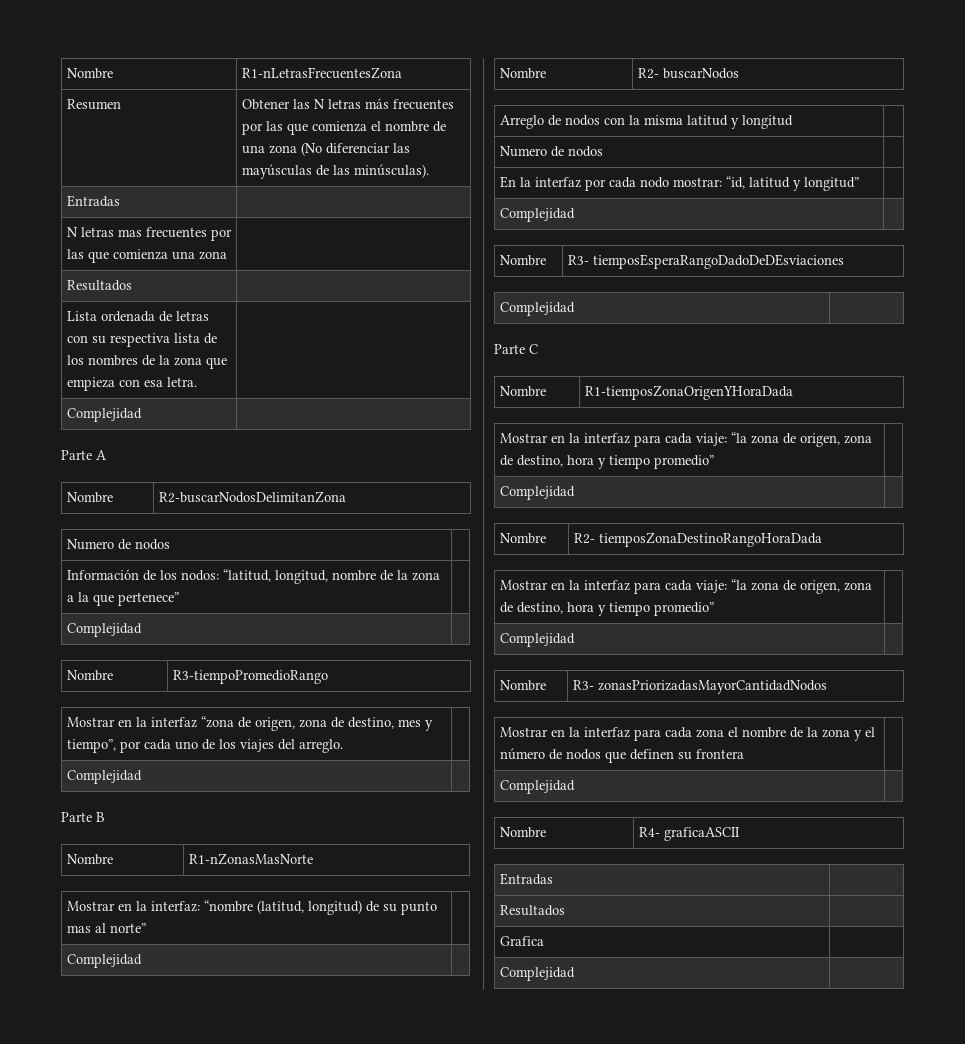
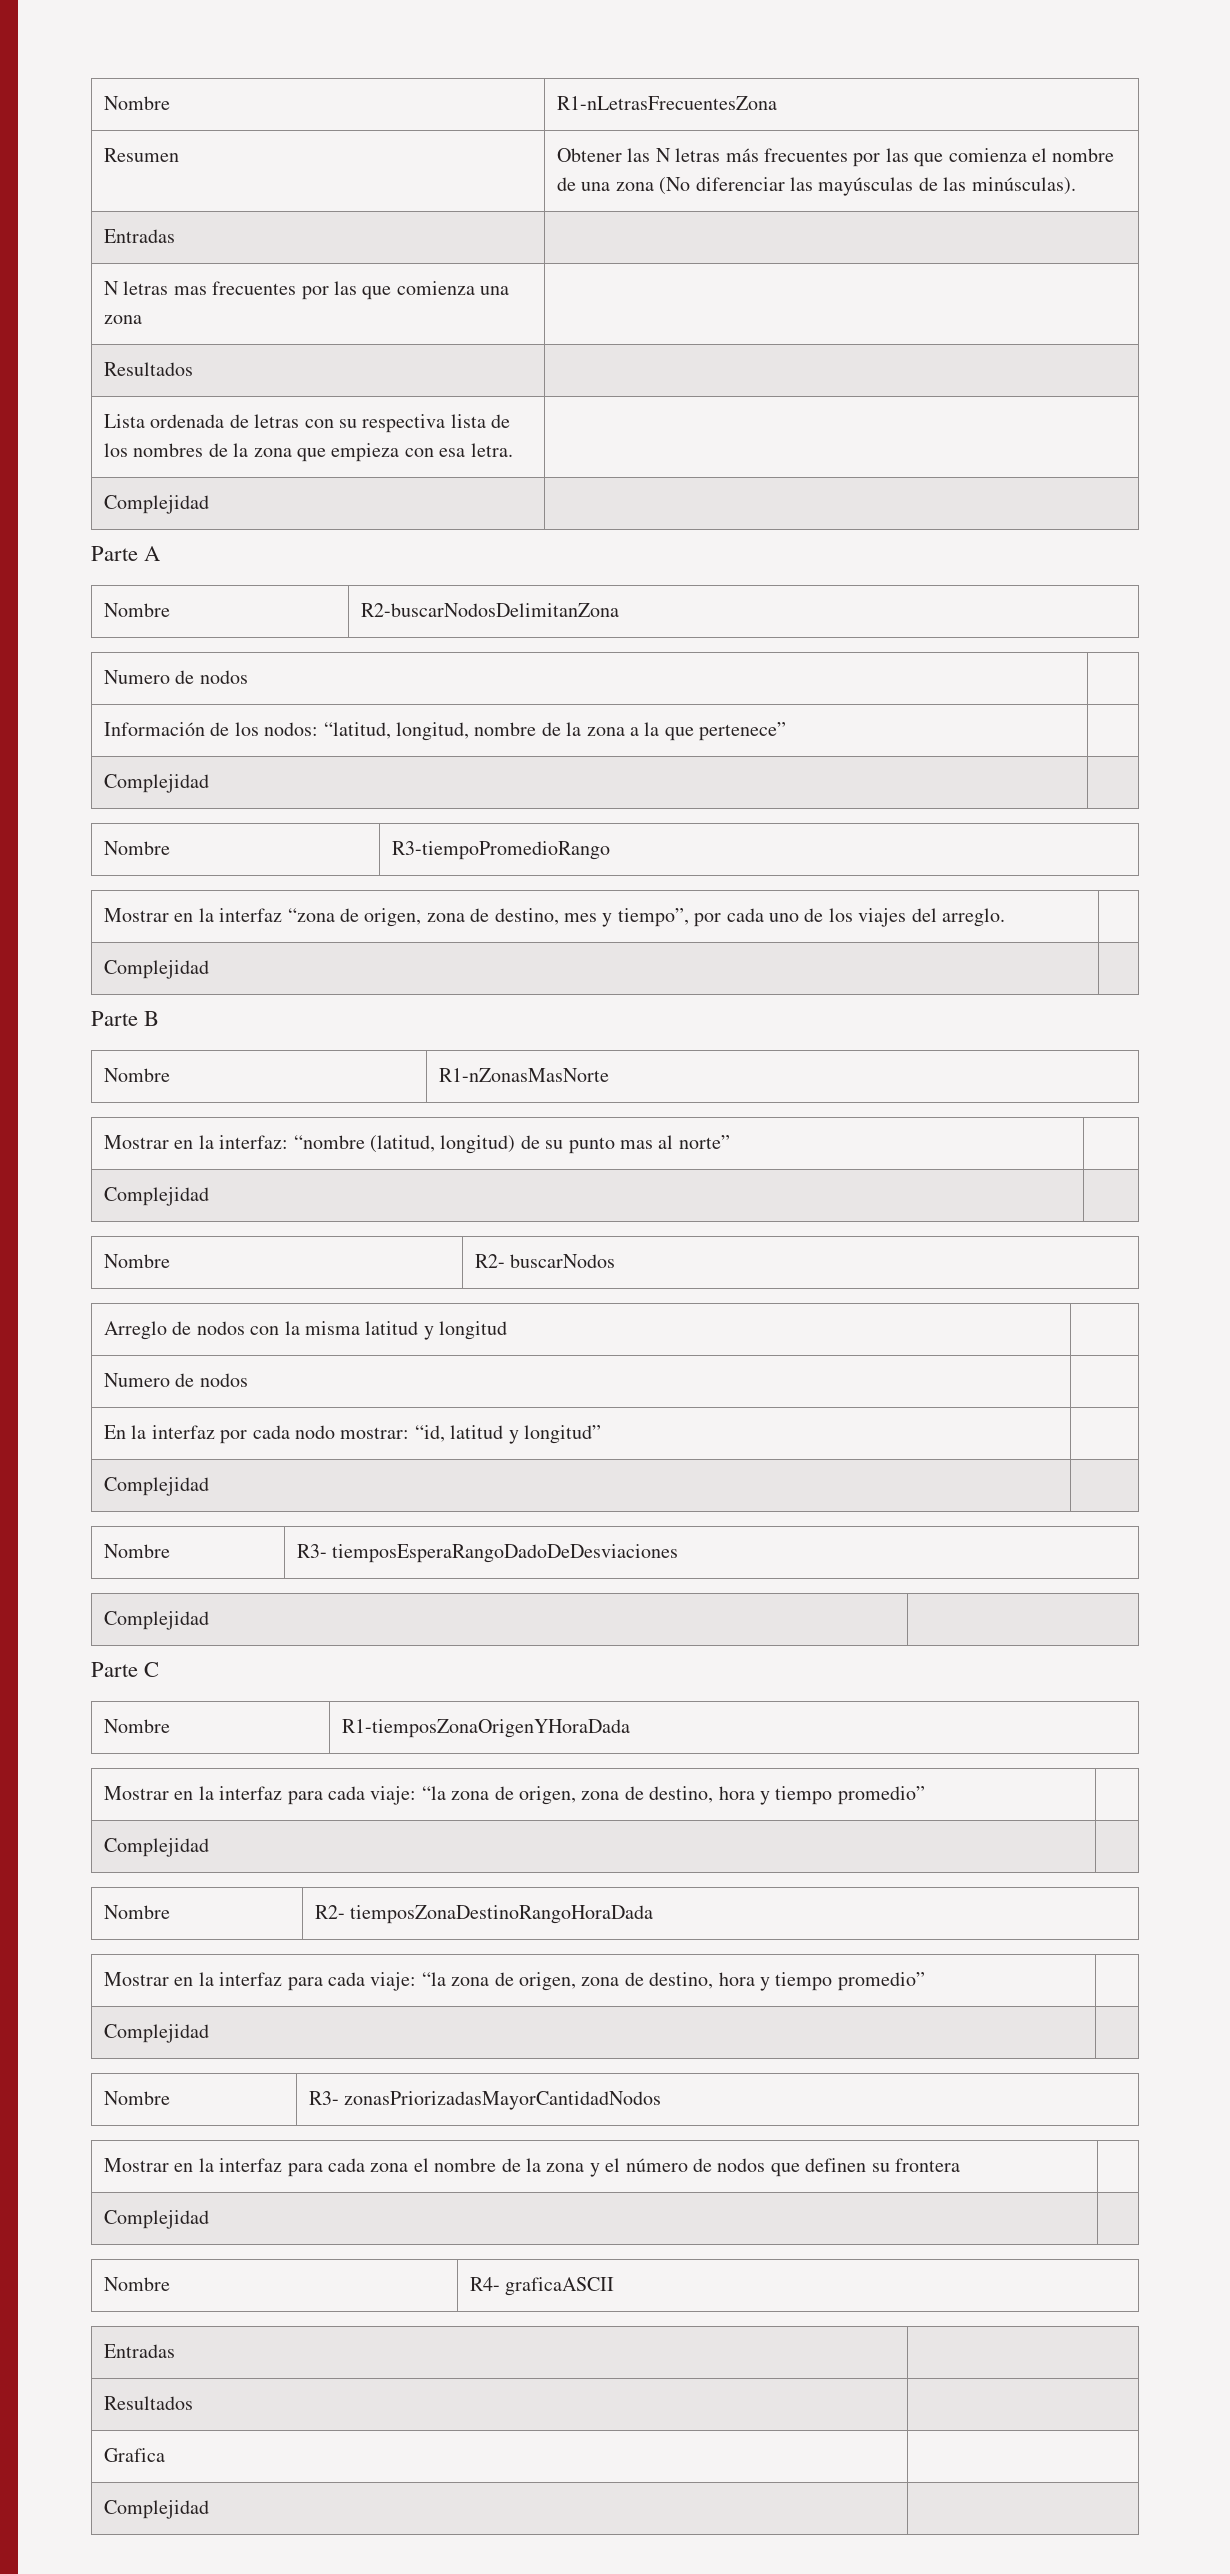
[592,254,844,269] tiemposEsperaRangoDadoDeDEsviaciones -> [332,1544,679,1563] tiemposEsperaRangoDadoDeDesviaciones

